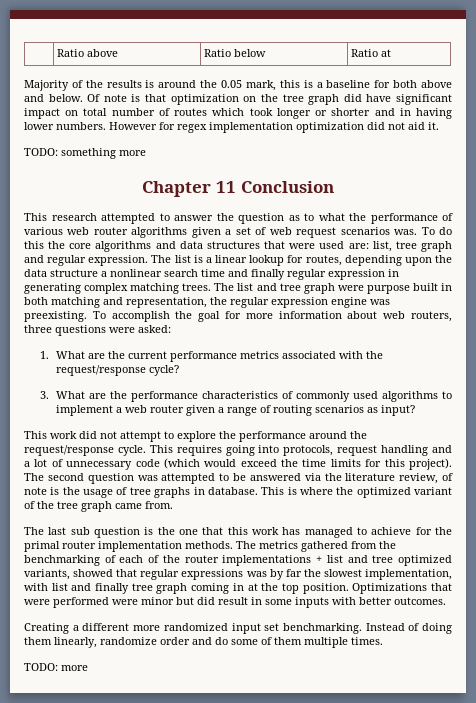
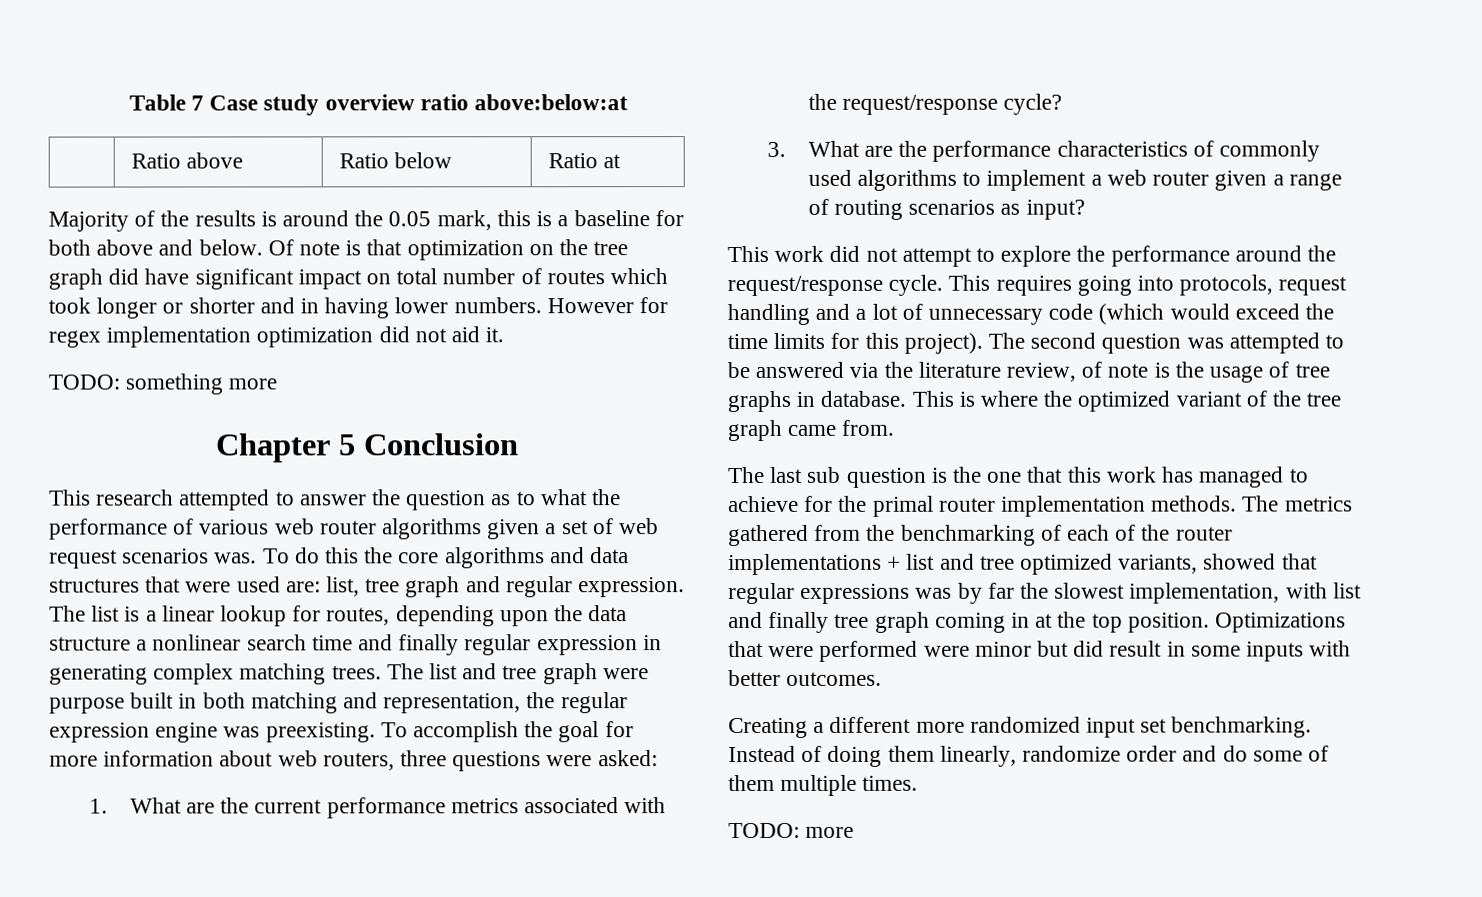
(57, 53) none -> [128,94,629,116] Table 7 Case study overview ratio above:below:at //
[216,181,236,193] 11 -> [338,434,356,456] 5

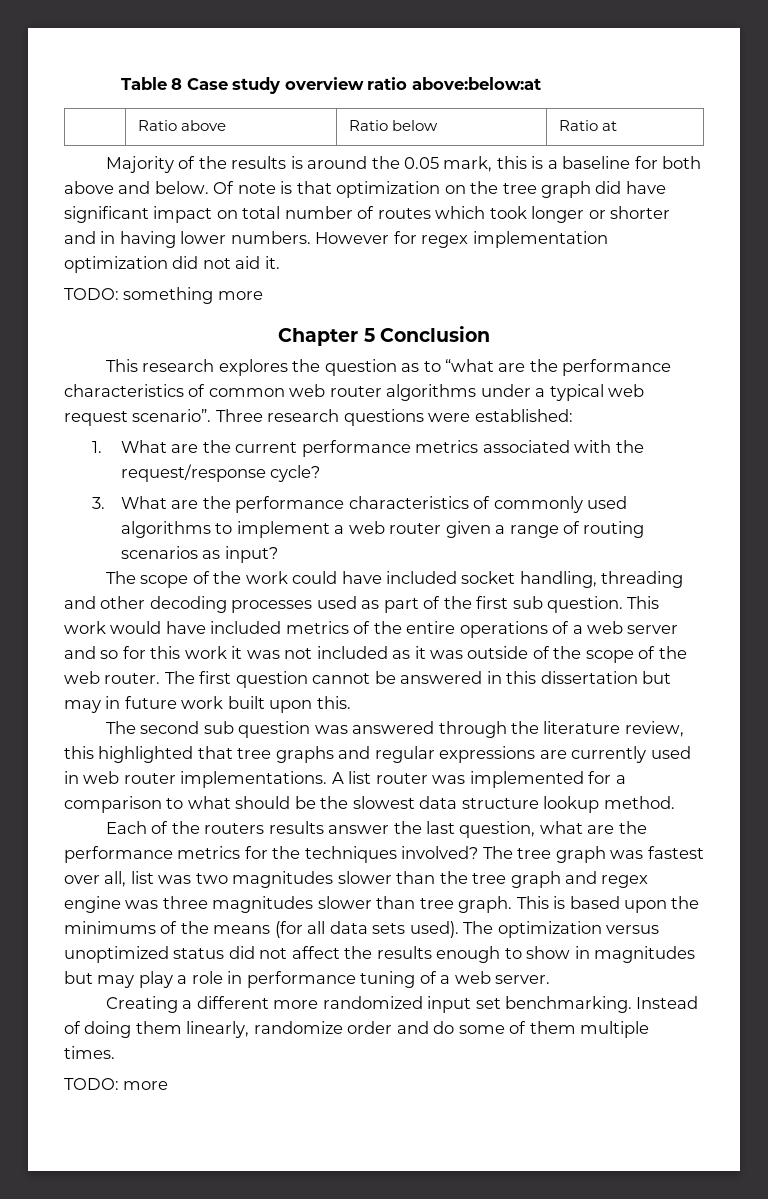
[191,95,205,111] 7 -> [171,78,183,90] 8
[179,489,367,511] attempted to answer -> [218,359,288,376] explores
[540,489,622,506] [49,518,660,540] [49,547,630,569] [49,576,686,598] [49,605,628,627] [49,634,662,656] [49,663,649,685] [49,692,628,714] [49,721,634,743] [49,750,448,771] what the performance of various web router algorithms given a set of web request scenarios was. To do this the core algorithms and data structures that were used are: list, tree graph and regular expression. The list is a linear lookup for routes, depending upon the data structure a nonlinear search time and finally regular expression in generating complex matching trees. The list and tree graph were purpose built in both matching and representation, the regular expression engine was preexisting. To accomplish the goal for more information about web routers, three -> [445,359,672,376] [64,384,645,401] [64,409,340,426] “what are the performance characteristics of common web router algorithms under a typical web request scenario”. Three research
[597,750,658,767] asked: -> [474,409,573,422] established:
[727,245,1337,267] [727,274,1348,297] [727,303,1335,326] [727,332,983,354] This work did not attempt to explore the performance around the request/response cycle. This requires going into protocols, request handling and a lot of unnecessary code (which would exceed the time limits for this project). -> [105,571,684,588] [64,596,660,613] [64,621,679,638] [64,646,687,663] [64,671,672,688] [64,696,351,713] The scope of the work could have included socket handling, threading and other decoding processes used as part of the first sub question. This work would have included metrics of the entire operations of a web server and so for this work it was not included as it was outside of the scope of the web router. The first question cannot be answered in this dissertation but may in future work built upon this. //
(1097, 340) none -> [203,721,234,734] sub
[1228,332,1345,354] [727,361,1330,383] [727,390,1342,413] [727,419,895,442] [728,466,1309,488] [728,495,1353,517] [728,524,1233,547] [728,553,1318,576] [728,582,1362,605] [728,611,1347,633] [728,640,1352,662] [728,669,883,687] attempted to be answered via the literature review, of note is the usage of tree graphs in database. This is where the optimized variant of the tree graph came from. // The last sub question is the one that this work has managed to achieve for the primal router implementation methods. The metrics gathered from the benchmarking of each of the router implementations + list and tree optimized variants, showed that regular expressions was by far the slowest implementation, with list and finally tree graph coming in at the top position. Optimizations that were performed were minor but did result in some inputs with better outcomes. -> [352,721,684,738] [64,746,691,763] [64,771,626,788] [64,796,675,813] [105,821,647,838] [64,846,704,863] [64,871,649,888] [64,896,700,913] [64,921,660,938] [64,946,696,963] [64,971,551,988] answered through the literature review, this highlighted that tree graphs and regular expressions are currently used in web router implementations. A list router was implemented for a comparison to what should be the slowest data structure lookup method. // Each of the routers results answer the last question, what are the performance metrics for the techniques involved? The tree graph was fastest over all, list was two magnitudes slower than the tree graph and regex engine was three magnitudes slower than tree graph. This is based upon the minimums of the means (for all data sets used). The optimization versus unoptimized status did not affect the results enough to show in magnitudes but may play a role in performance tuning of a web server.

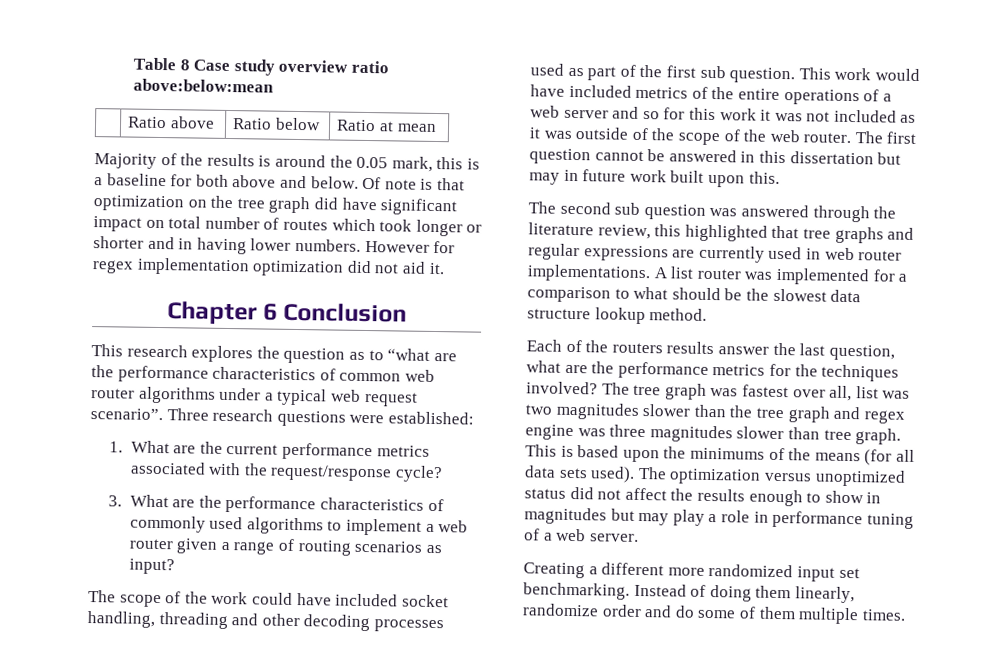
[411,77,541,90] above:below:at -> [133,78,275,93] above:below:mean
(617, 126) none -> [396,123,437,132] mean
[64,287,263,304] // TODO: something more -> (445, 268) none
[363,328,375,342] 5 -> [263,303,278,321] 6
[64,1078,169,1090] // TODO: more -> (906, 615) none

